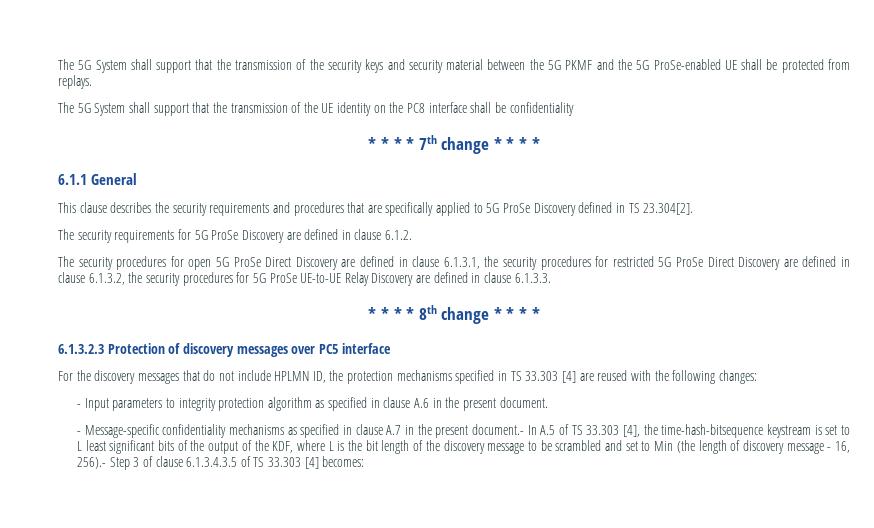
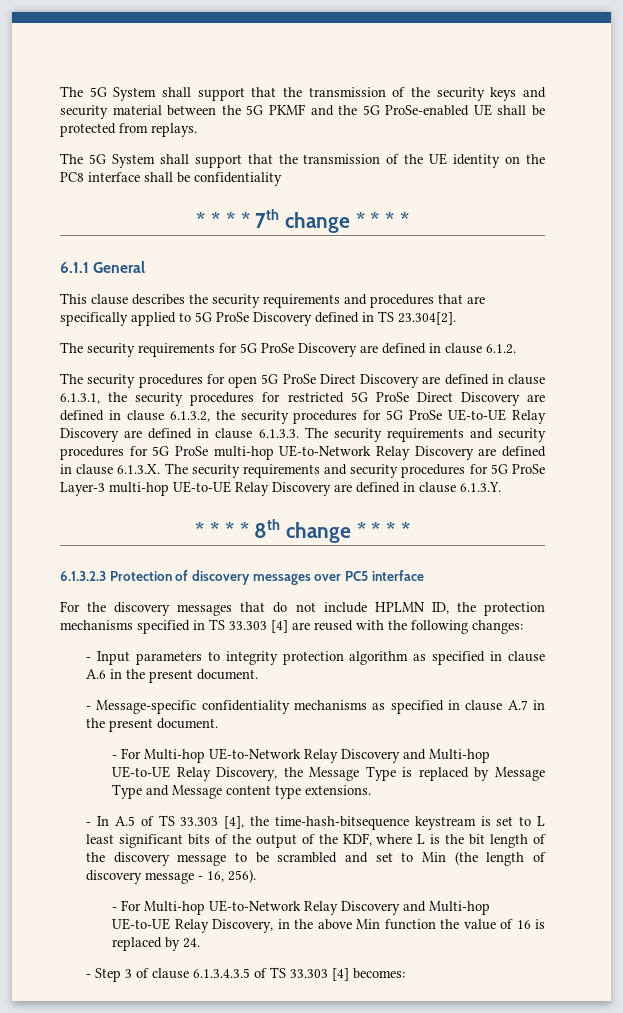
(551, 278) none -> [304,427,546,442] [60,445,546,460] [60,463,545,478] [60,481,501,496] The security requirements and security procedures for 5G ProSe multi-hop UE-to-Network Relay Discovery are defined in clause 6.1.3.X. The security requirements and security procedures for 5G ProSe Layer-3 multi-hop UE-to-UE Relay Discovery are defined in clause 6.1.3.Y.
[471,424,524,435] document.- -> [157,718,219,729] [112,748,491,763] [112,766,545,781] [112,784,372,799] [86,822,92,826] document. // - For Multi-hop UE-to-Network Relay Discovery and Multi-hop UE-to-UE Relay Discovery, the Message Type is replaced by Message Type and Message content type extensions. // -
[76,457,106,469] 256).- -> [228,869,257,883] [112,900,491,915] [112,918,545,933] [112,937,201,951] [86,974,92,978] 256). // - For Multi-hop UE-to-Network Relay Discovery and Multi-hop UE-to-UE Relay Discovery, in the above Min function the value of 16 is replaced by 24. // -

